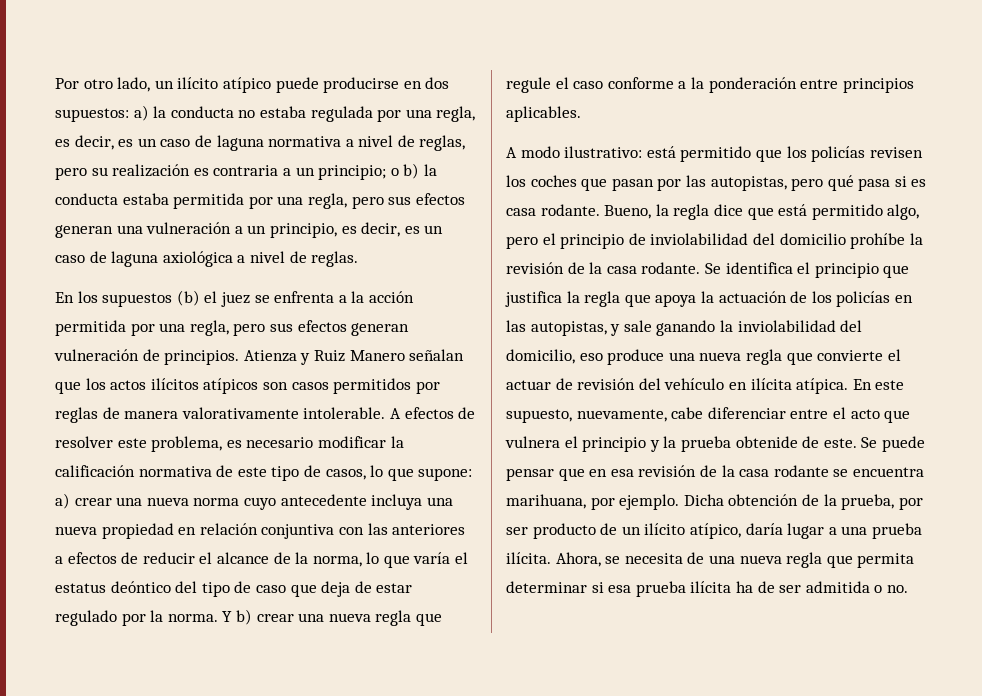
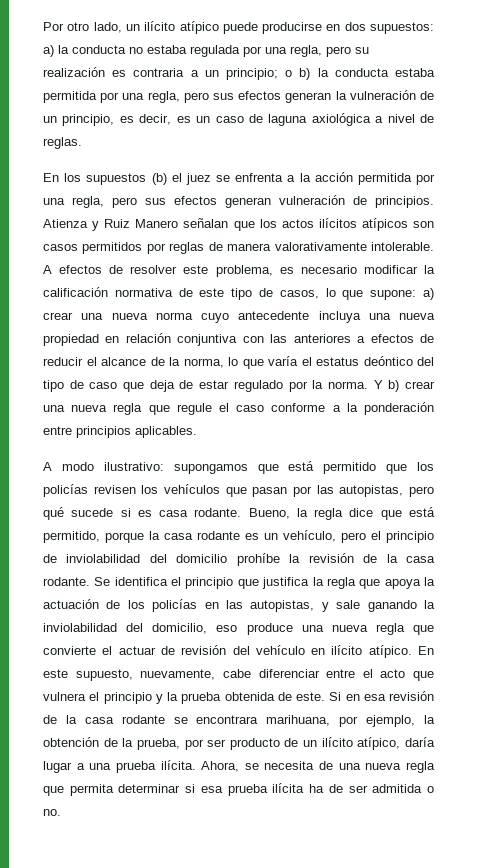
[55,135,466,151] es decir, es un caso de laguna normativa a nivel de reglas, -> (322, 51) none
[116,222,243,234] una vulneración a -> [335,90,434,100] la vulneración de
(643, 152) none -> [173,464,279,474] supongamos que
[530,175,577,187] coches -> [164,484,220,494] vehículos
[858,178,891,191] pasa -> [71,508,114,517] sucede
[811,204,920,220] permitido algo, -> [43,530,336,543] permitido, porque la casa rodante es un vehículo,
[750,378,849,394] ilícita atípica. -> [331,645,412,658] ilícito atípico.
[735,436,798,448] obtenide -> [224,692,275,701] obtenida
[861,436,925,452] [506,468,585,481] Se puede pensar que -> [329,692,342,701] Si
[852,467,924,477] encuentra -> [196,715,259,724] encontrara
[619,494,724,510] ejemplo. Dicha -> [366,715,436,727] ejemplo, la

